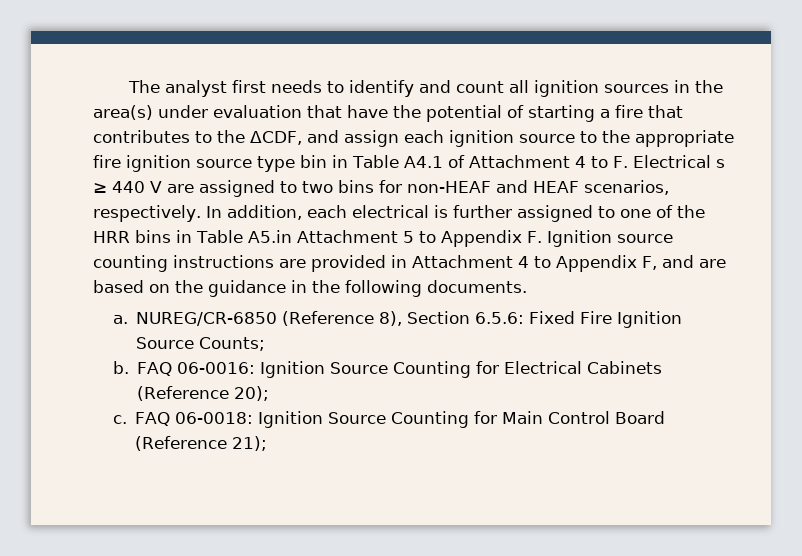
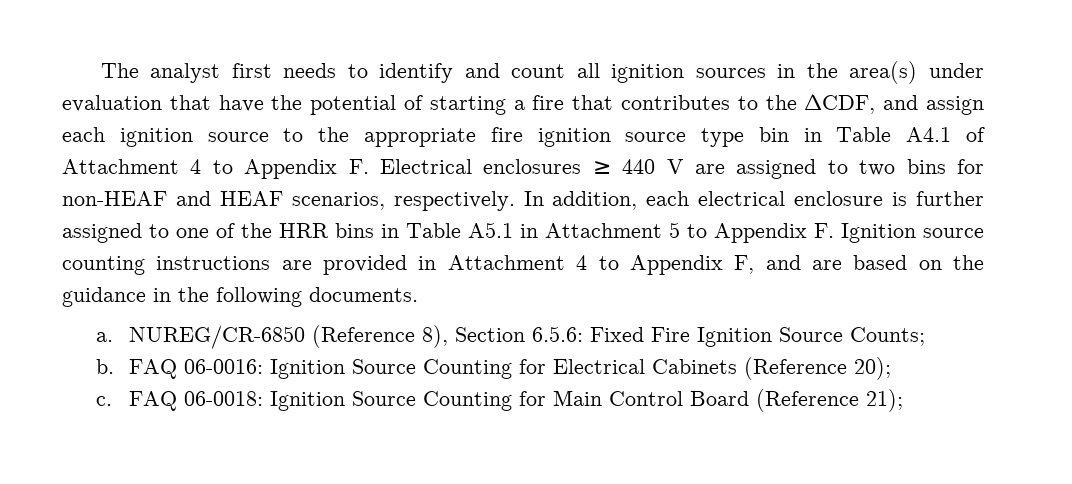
(608, 162) none -> [244,159,338,179] Appendix
[715,159,725,168] s -> [483,159,582,174] enclosures
(429, 211) none -> [794,191,884,206] enclosure
[247,230,292,243] A5.in -> [468,222,538,238] A5.1 in

